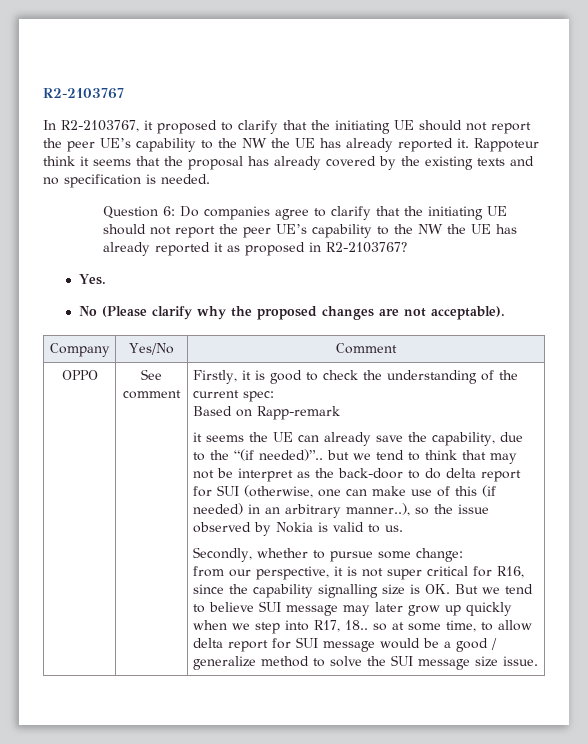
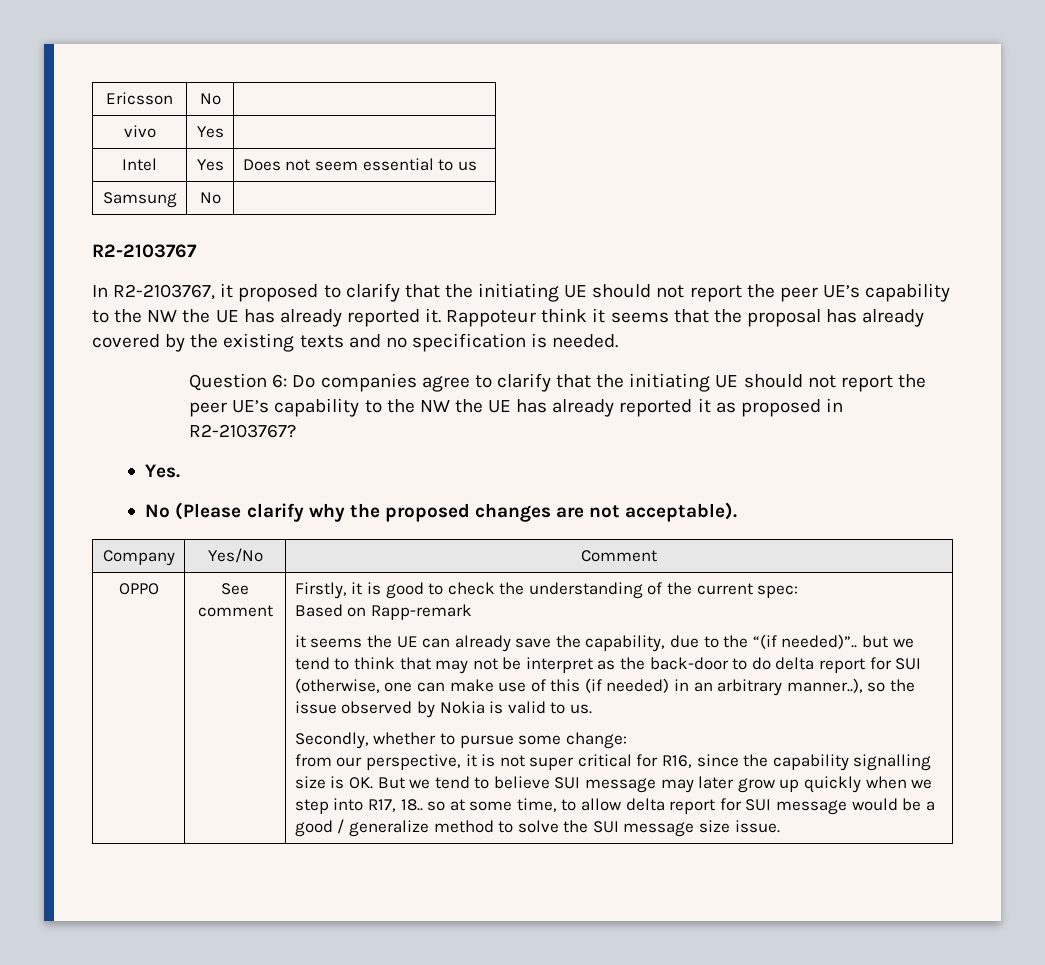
(43, 93) none -> [106,92,173,105] [199,93,221,105] [123,125,156,138] [196,126,224,138] [122,158,157,171] [196,159,224,171] [242,158,477,171] [102,192,177,208] [199,192,221,204] Ericsson | No | // vivo | Yes | // Intel | Yes | Does not seem essential to us // Samsung | No | //

